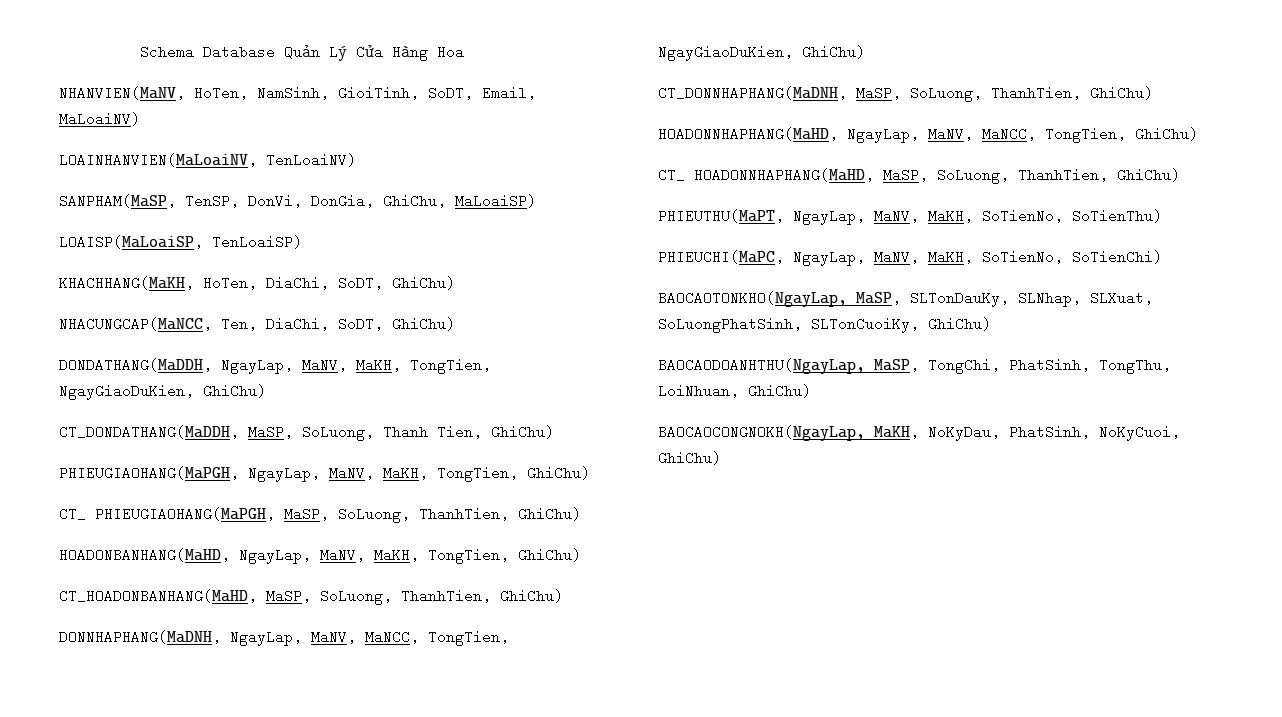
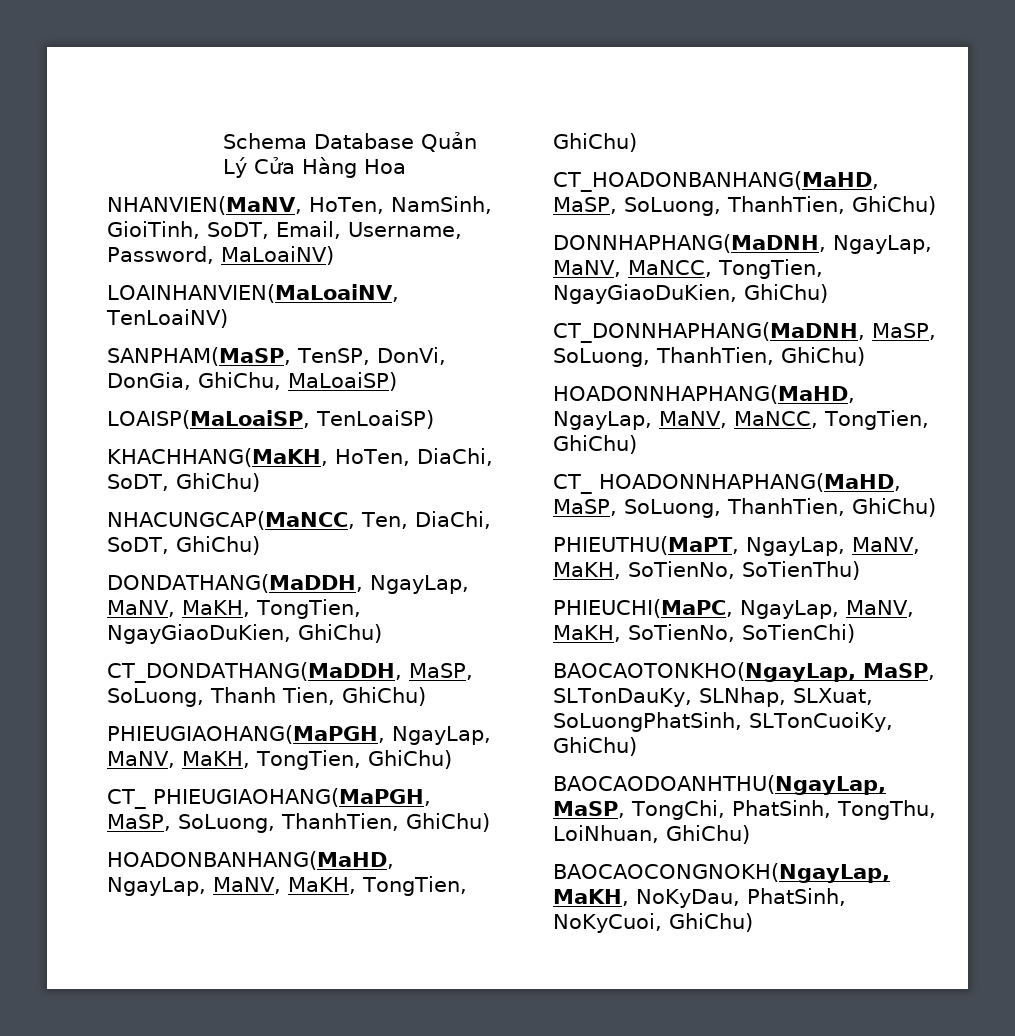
(536, 93) none -> [347,222,462,239] [107,246,214,264] Username, Password,

